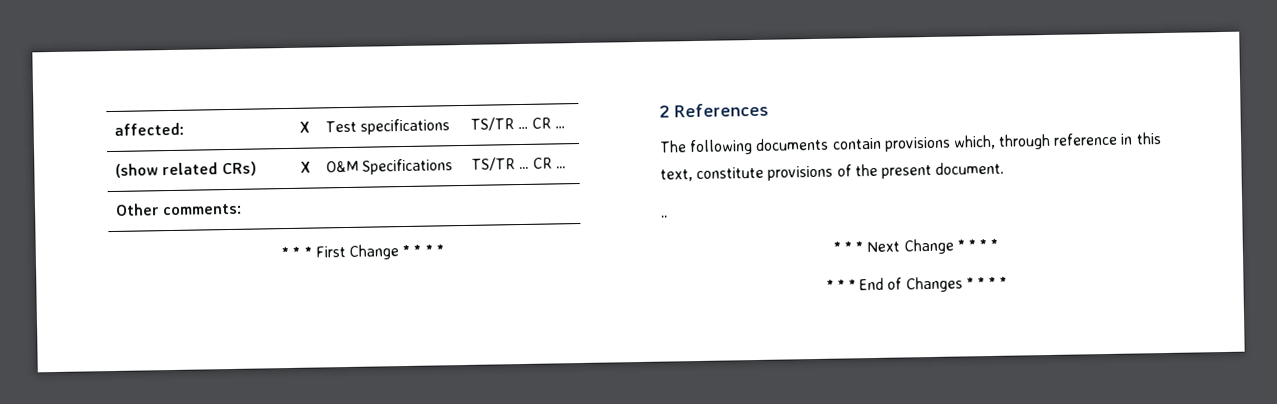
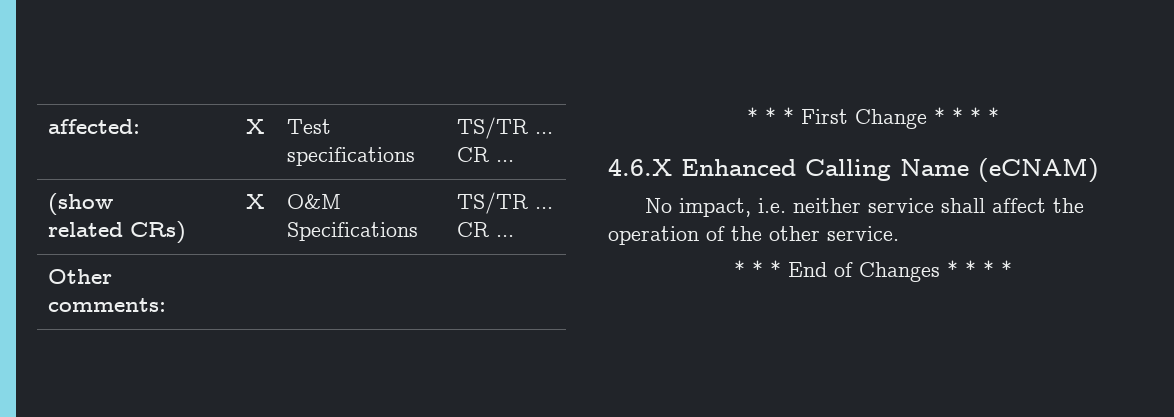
[659,102,769,118] [659,132,1162,156] [660,161,1005,182] [661,215,668,218] [832,238,999,255] 2 References // The following documents contain provisions which, through reference in this text, constitute provisions of the present document. // .. // * * * Next Change * * * * -> [608,158,1099,183] [644,198,1084,217] [608,226,899,245] 4.6.X Enhanced Calling Name (eCNAM) // No impact, i.e. neither service shall affect the operation of the other service.

